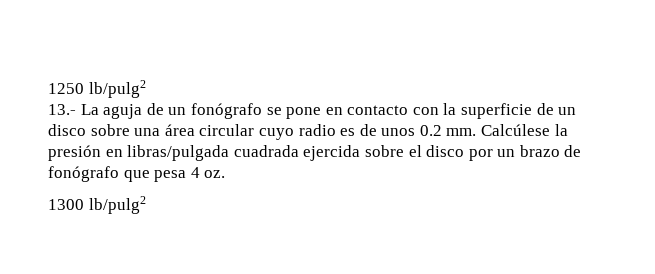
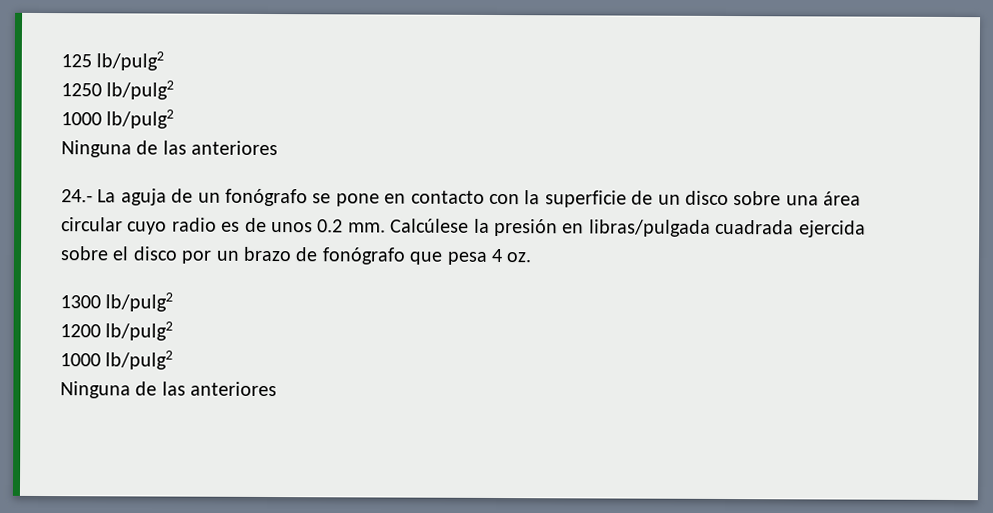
(48, 88) none -> [61,51,165,71] 125 lb/pulg2 //
[48,104,76,115] 13.- -> [61,109,175,129] [61,140,279,158] [61,189,93,203] 1000 lb/pulg2 // Ninguna de las anteriores // 24.-
(146, 205) none -> [60,321,174,341] [60,350,174,370] [60,381,278,399] // 1200 lb/pulg2 // 1000 lb/pulg2 // Ninguna de las anteriores

